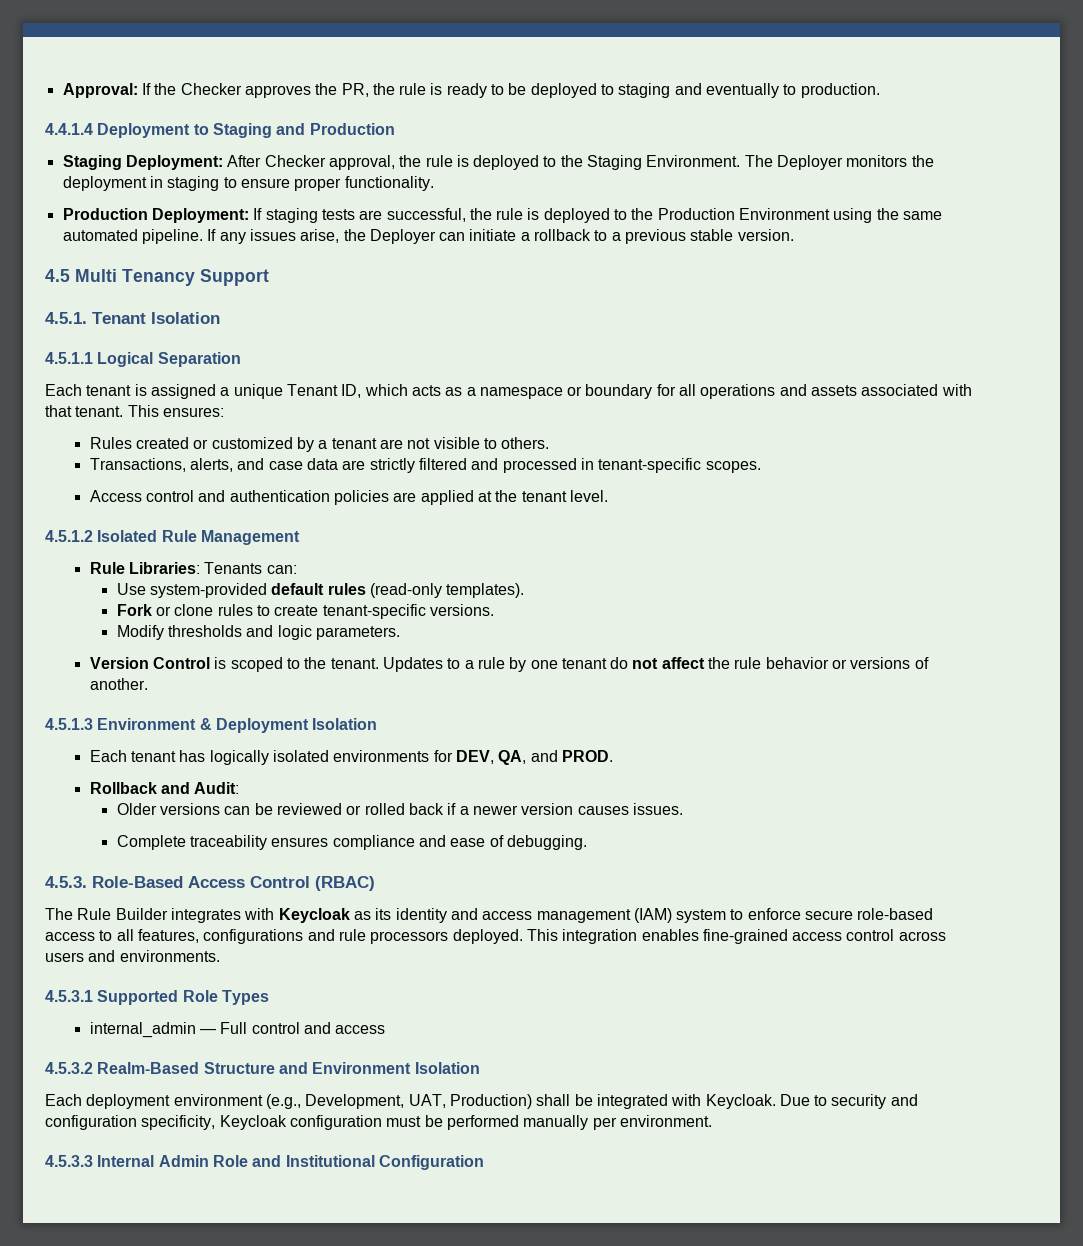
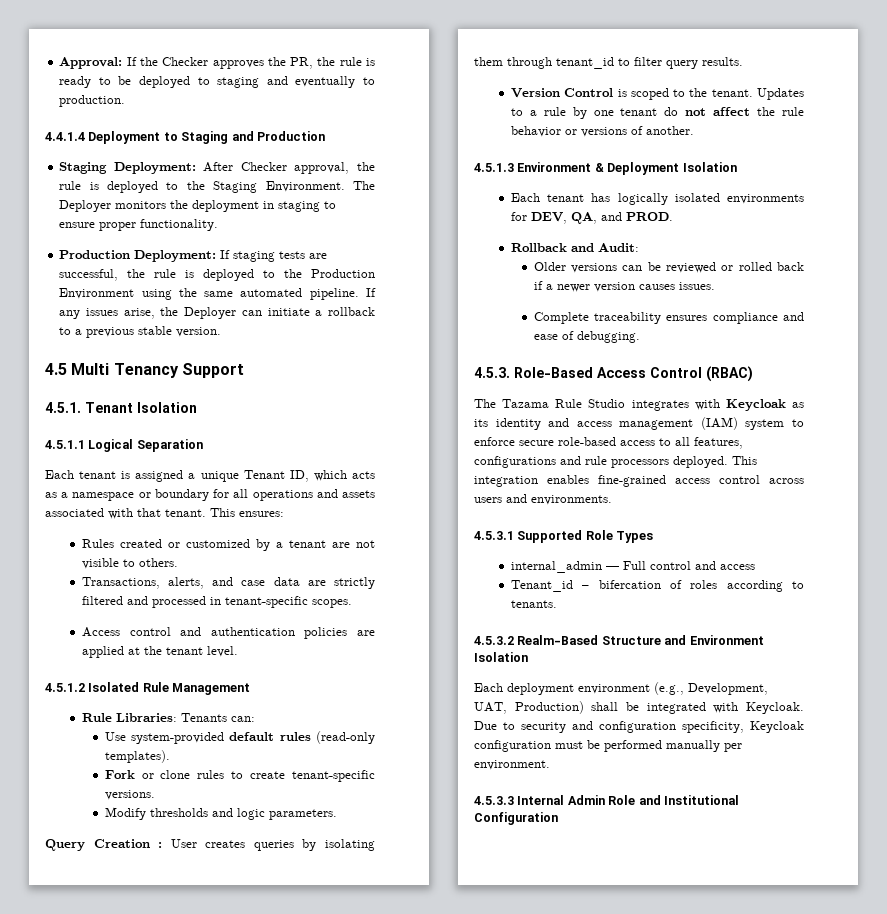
(401, 633) none -> [45,839,375,851] [474,57,743,69] // Query Creation : User creates queries by isolating them through tenant_id to filter query results.
[77,908,168,920] Rule Builder -> [502,399,626,408] Tazama Rule Studio
(386, 1029) none -> [510,580,804,592] [510,600,557,608] // Tenant_id – bifercation of roles according to tenants.

